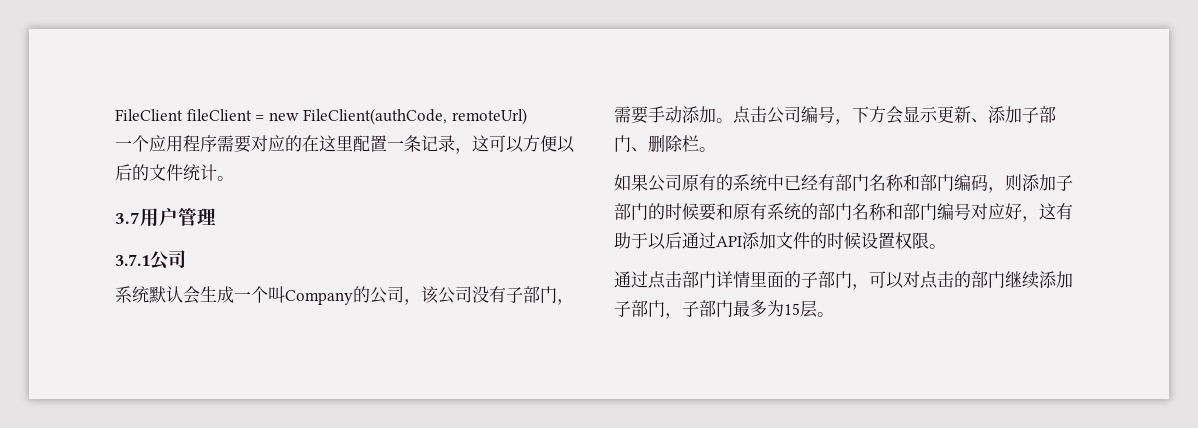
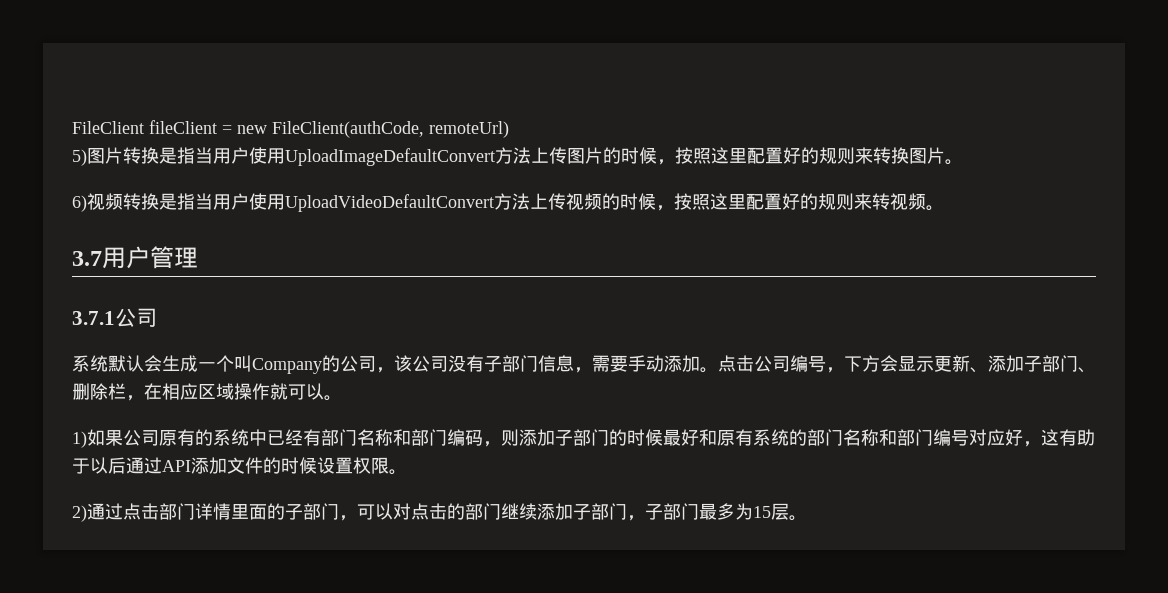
[115,135,575,154] [115,164,217,181] 一个应用程序需要对应的在这里配置一条记录，这可以方便以后的文件统计 -> [72,147,963,166] [72,193,926,212] 5)图片转换是指当用户使用UploadImageDefaultConvert方法上传图片的时候，按照这里配置好的规则来转换图片。 // 6)视频转换是指当用户使用UploadVideoDefaultConvert方法上传视频的时候，按照这里配置好的规则来转视频
(557, 294) none -> [538,355,574,372] 信息
[699,147,716,152] 。 // -> [126,383,342,401] [72,431,87,448] ，在相应区域操作就可以。 // 1)
[699,203,716,221] 要 -> [663,429,699,446] 最好
(946, 246) none -> [72,505,87,522] 2)

